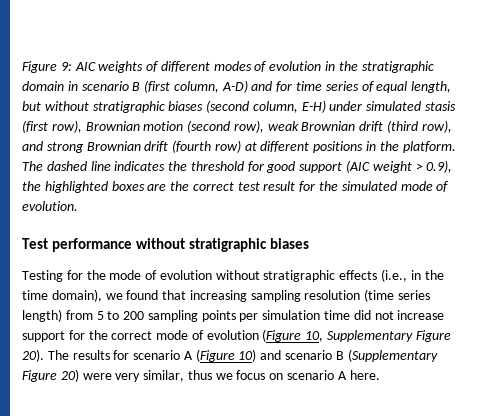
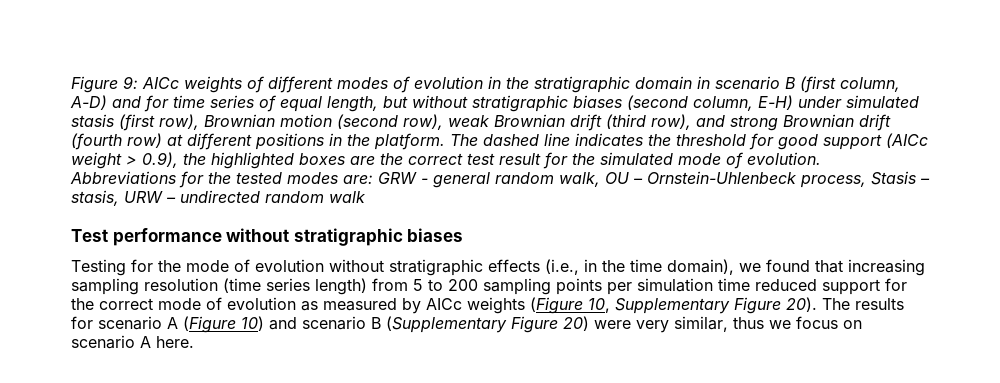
[74,62,96,71] AIC -> [142,77,179,89] AICc
[346,160,371,173] (AIC -> [886,133,928,148] (AICc
(78, 206) none -> [70,171,930,188] [71,190,365,206] Abbreviations for the tested modes are: GRW - general random walk, OU – Ornstein-Uhlenbeck process, Stasis – stasis, URW – undirected random walk
[353,310,445,320] did not increase -> [755,279,817,291] reduced
(259, 335) none -> [301,297,525,314] as measured by AICc weights

